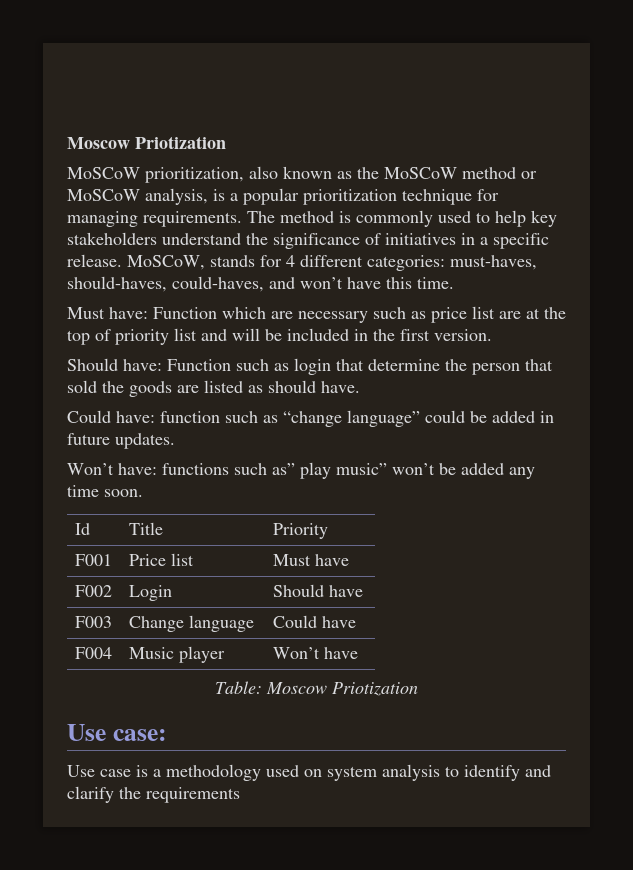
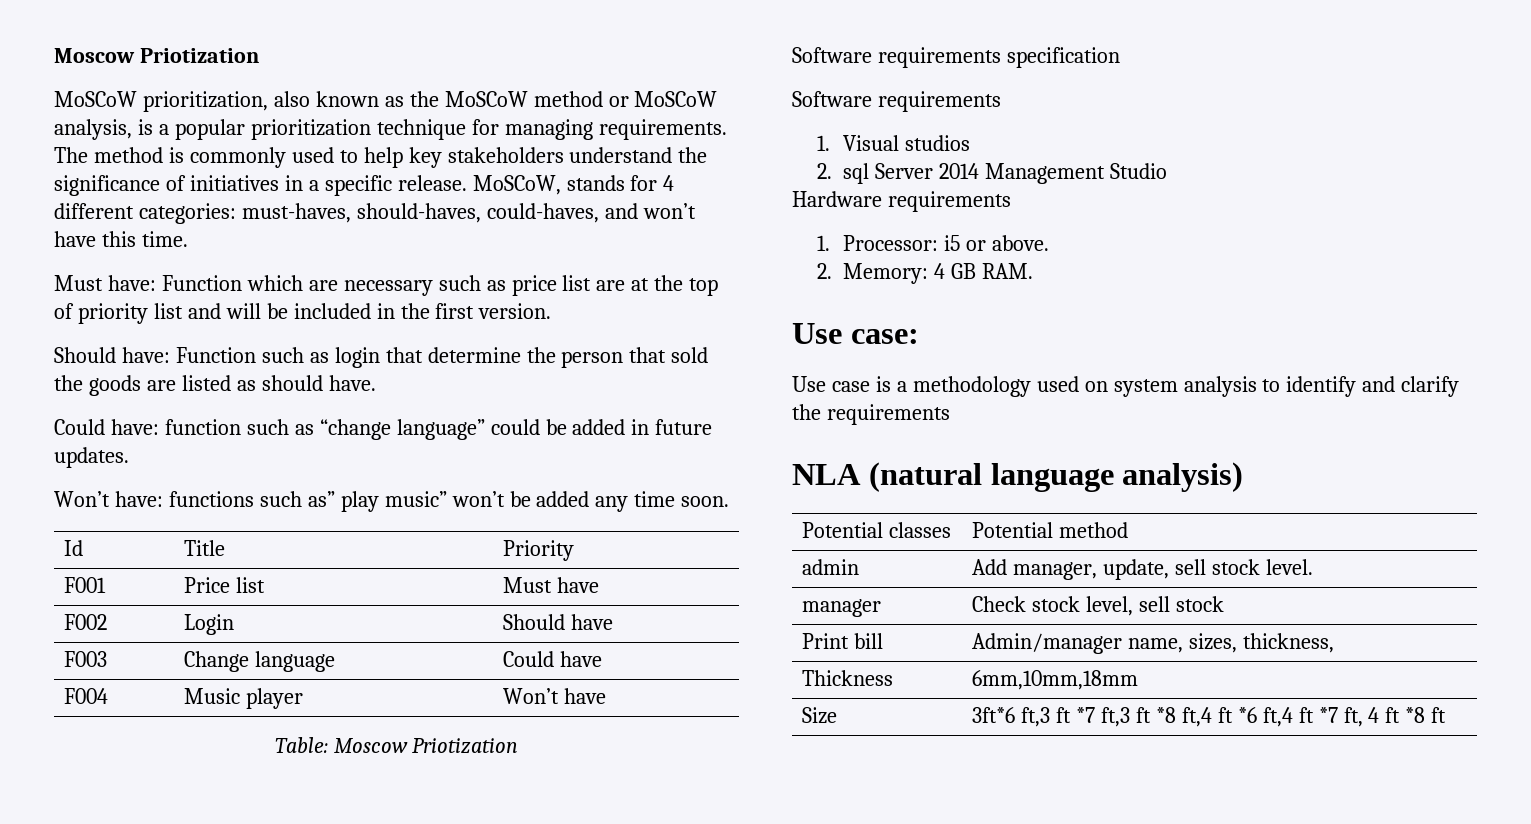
(418, 689) none -> [792,47,1120,68] [792,91,1001,112] [817,135,970,151] [817,163,1168,184] [792,191,1011,212] [817,235,1049,251] [817,263,1034,284] // Software requirements specification // Software requirements // 1. Visual studios // 2. sql Server 2014 Management Studio // Hardware requirements // 1. Processor: i5 or above. // 2. Memory: 4 GB RAM.
(240, 795) none -> [792,462,1244,492] [802,522,952,538] [972,522,1129,538] [802,559,860,575] [972,559,1314,580] [802,599,882,617] [972,596,1225,616] [802,633,884,649] [972,633,1335,654] [802,670,894,686] [972,670,1139,690] [802,707,838,724] [972,707,1447,727] // NLA (natural language analysis) // Potential classes | Potential method // admin | Add manager, update, sell stock level. // manager | Check stock level, sell stock // Print bill | Admin/manager name, sizes, thickness, // Thickness | 6mm,10mm,18mm // Size | 3ft*6 ft,3 ft *7 ft,3 ft *8 ft,4 ft *6 ft,4 ft *7 ft, 4 ft *8 ft

